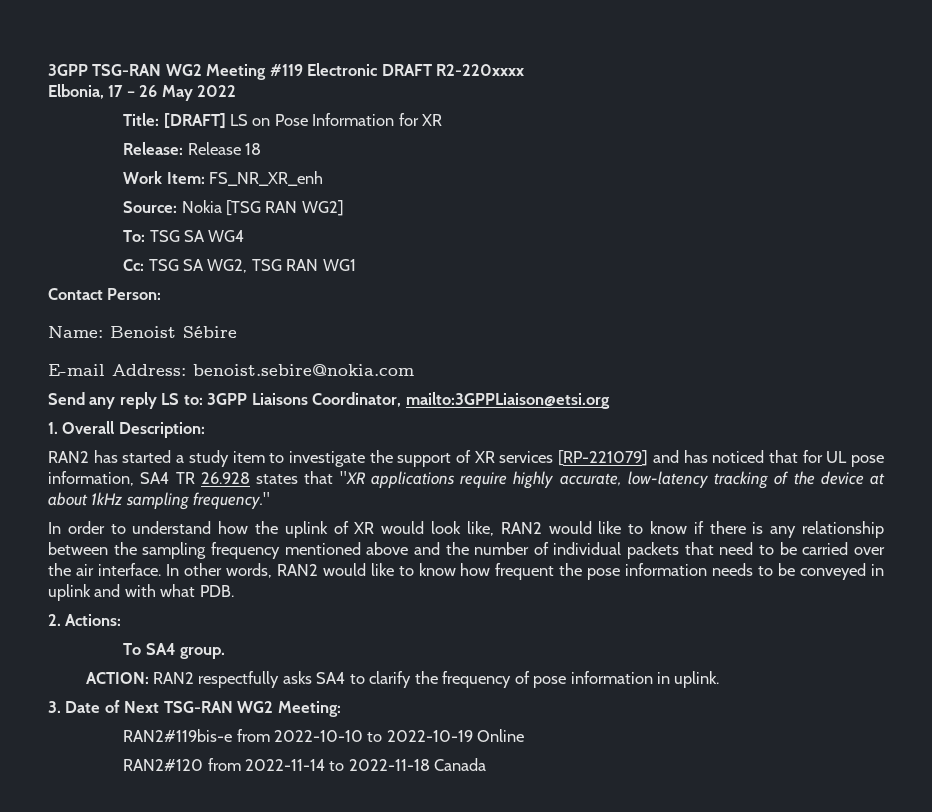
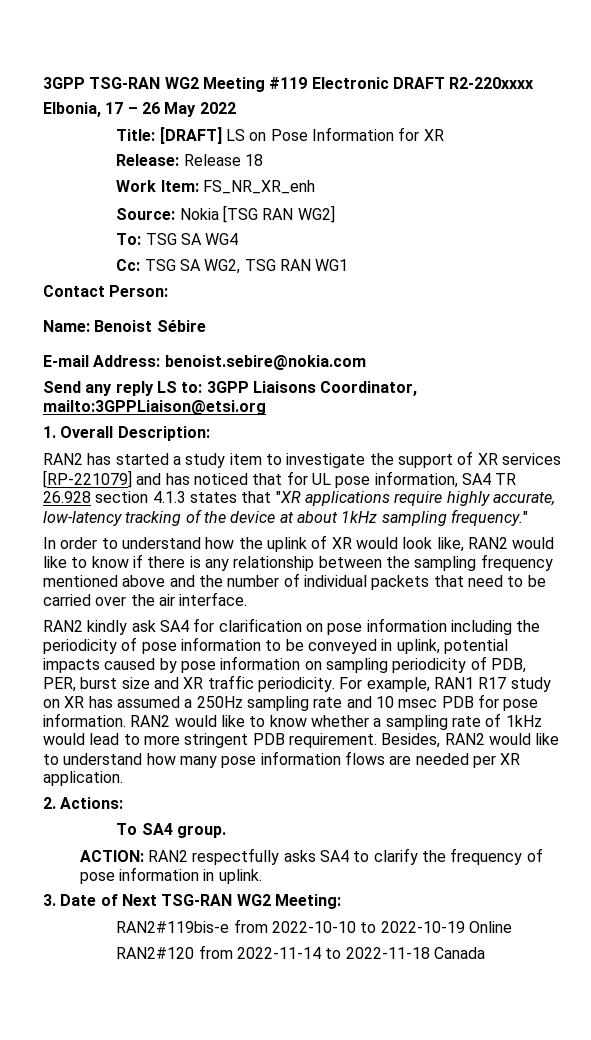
(250, 478) none -> [95,491,186,503] section 4.1.3
[165,563,885,580] [48,584,234,601] In other words, RAN2 would like to know how frequent the pose information needs to be conveyed in uplink and with what PDB. -> [43,618,541,635] [43,637,508,654] [43,656,526,673] [43,675,551,692] [43,694,539,711] [43,713,542,730] [43,733,560,748] [43,751,521,768] [43,771,123,786] // RAN2 kindly ask SA4 for clarification on pose information including the periodicity of pose information to be conveyed in uplink, potential impacts caused by pose information on sampling periodicity of PDB, PER, burst size and XR traffic periodicity. For example, RAN1 R17 study on XR has assumed a 250Hz sampling rate and 10 msec PDB for pose information. RAN2 would like to know whether a sampling rate of 1kHz would lead to more stringent PDB requirement. Besides, RAN2 would like to understand how many pose information flows are needed per XR application.

